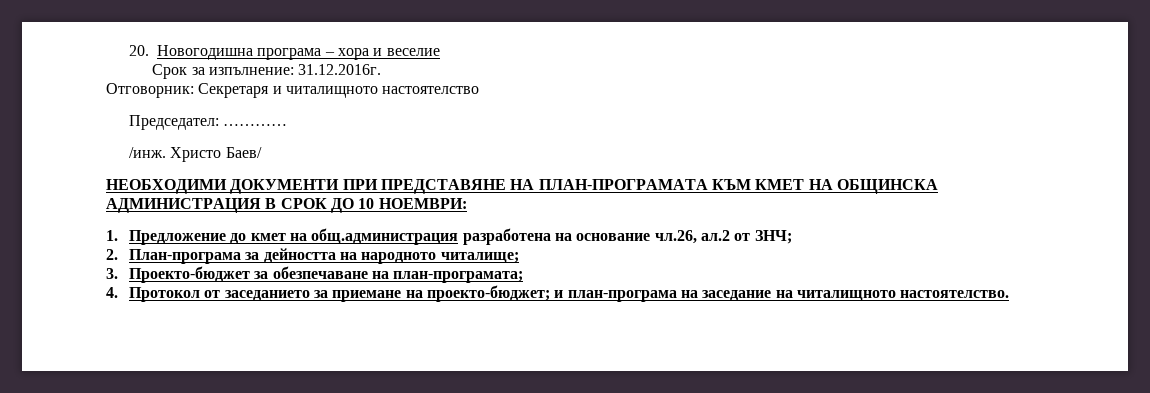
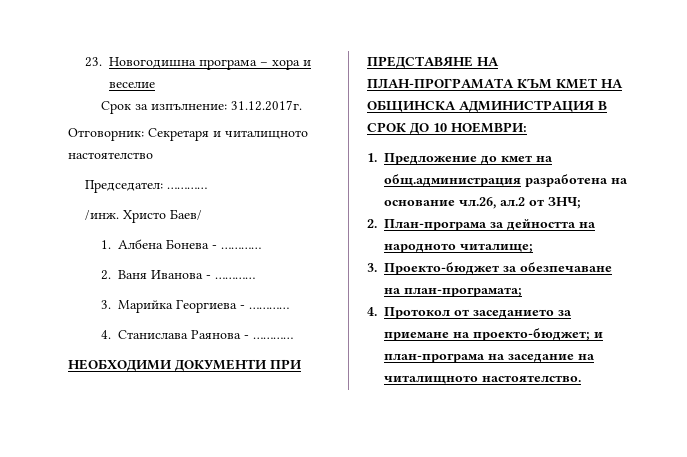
[129,45,150,56] 20. -> [84,57,102,67] 23.
[298,64,382,75] 31.12.2016г. -> [231,100,303,111] 31.12.2017г.
(262, 152) none -> [101,239,262,249] [101,270,256,280] [101,300,290,313] [101,330,294,339] // 1. Албена Бонева - ………… // 2. Ваня Иванова - ………… // 3. Марийка Георгиева - ………… // 4. Станислава Раянова - …………

